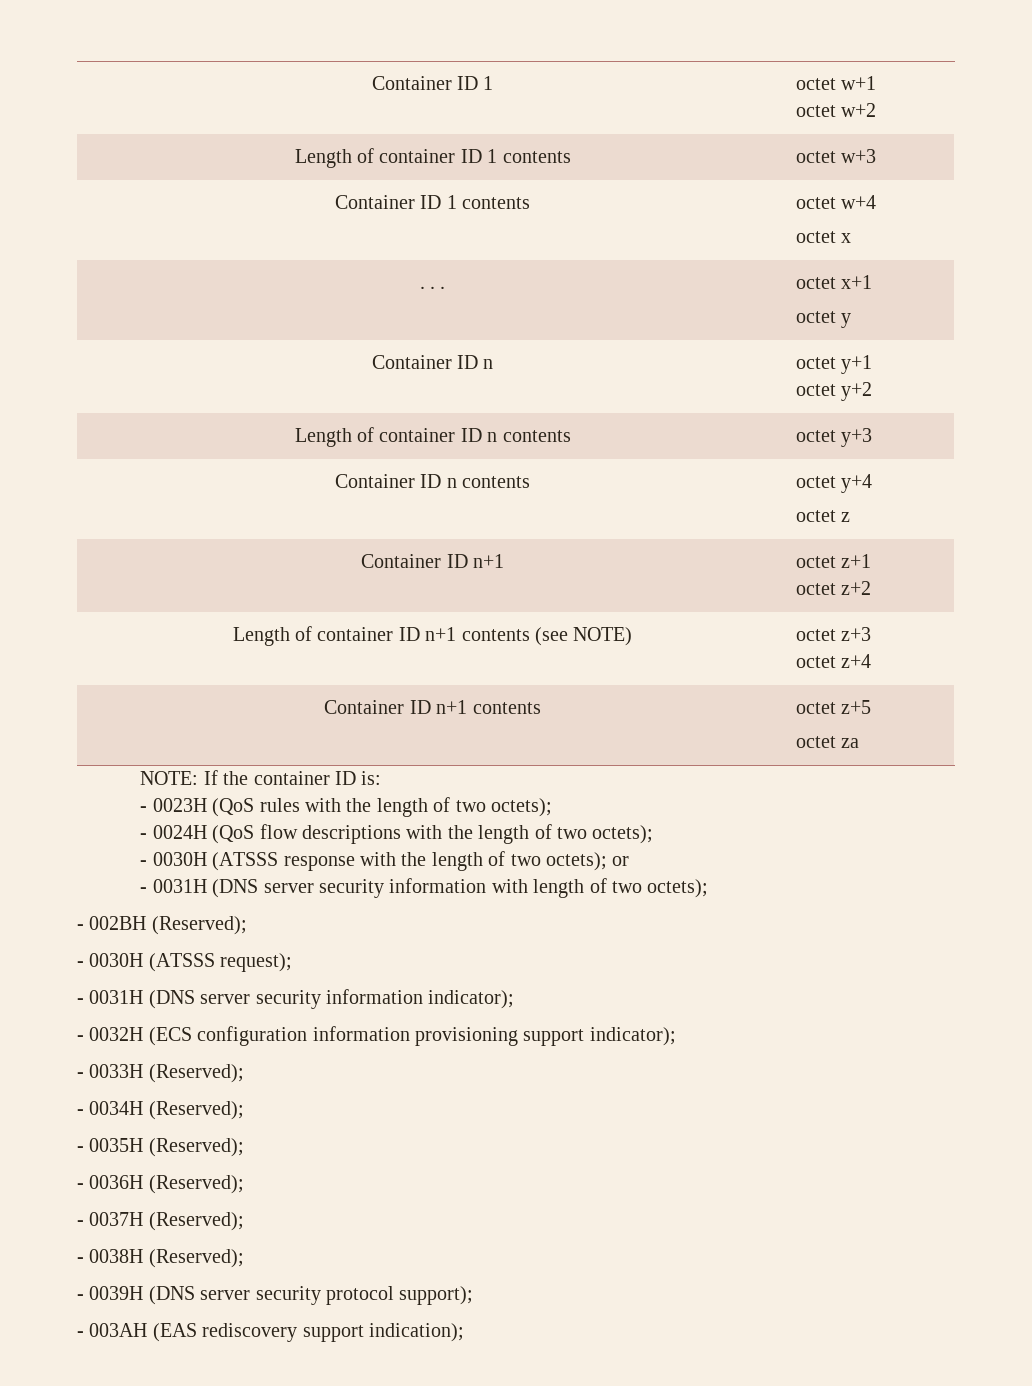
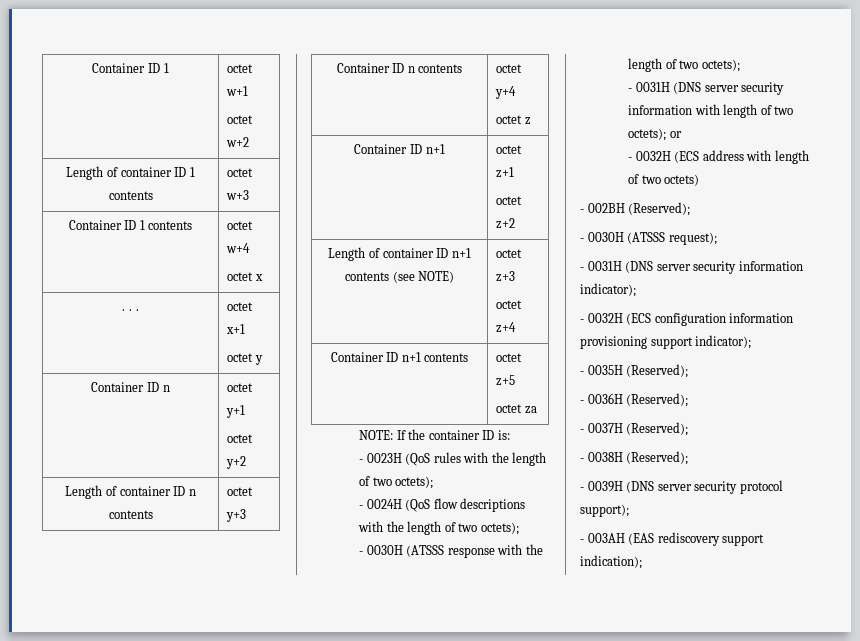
[612,856,630,866] or -> (740, 65) none
(709, 888) none -> [669,131,682,138] [628,150,809,164] [628,174,700,186] or // - 0032H (ECS address with length of two octets)
[77,1064,244,1083] [77,1101,244,1120] // - 0033H (Reserved); // - 0034H (Reserved); -> (752, 342) none

